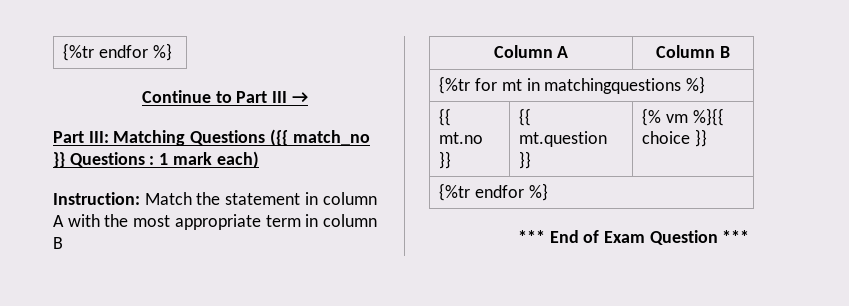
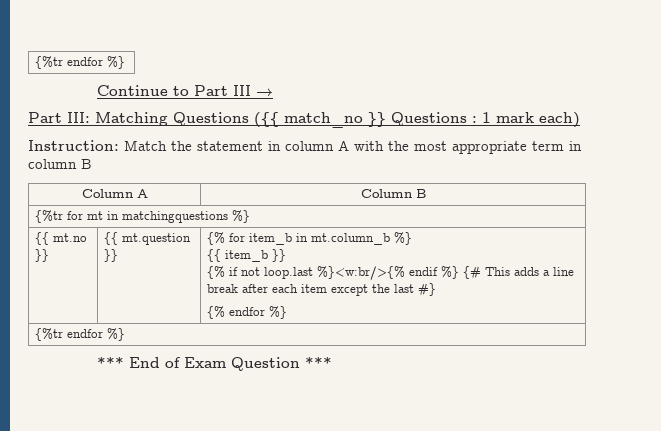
[666,108,724,126] [642,129,708,147] vm %}{{ choice }} -> [229,232,413,245] [207,249,287,262] [207,266,575,280] [207,283,437,297] [207,306,288,319] for item_b in mt.column_b %} // {{ item_b }} // {% if not loop.last %}<w:br/>{% endif %} {# This adds a line break after each item except the last #} // {% endfor %}

